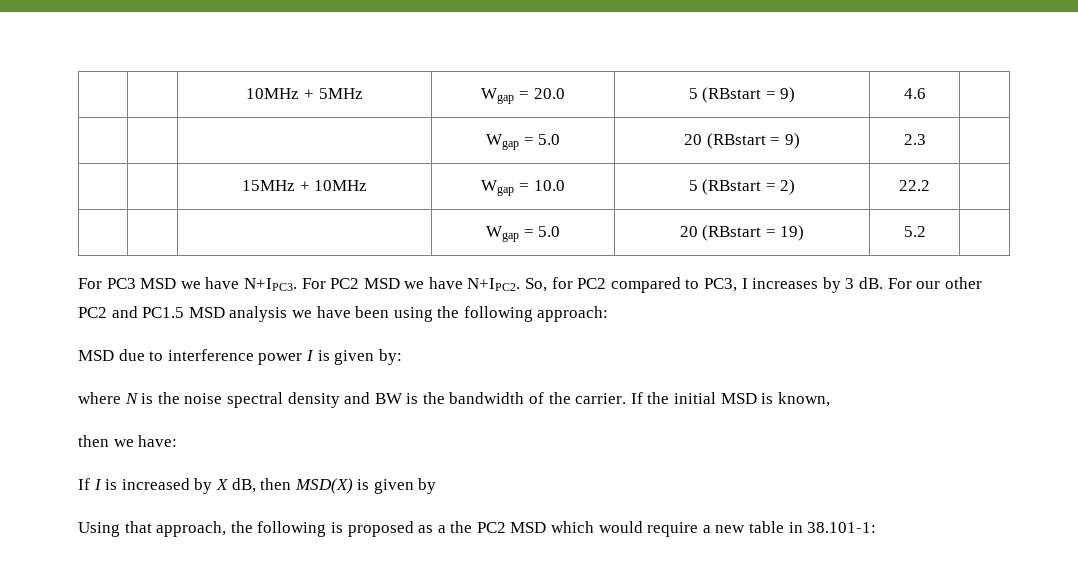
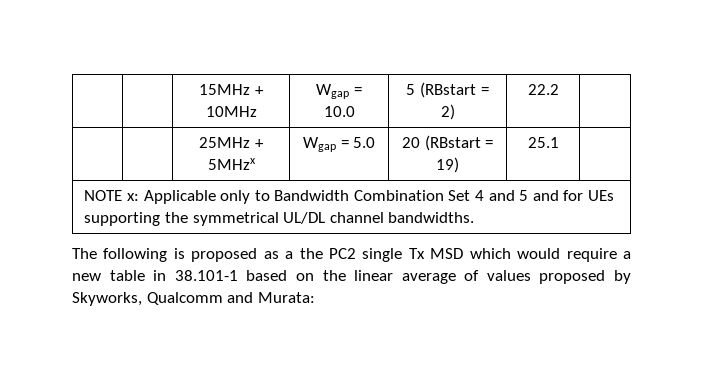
[246,88,363,99] [481,88,565,104] [688,87,796,103] [903,88,926,99] [485,134,561,150] [684,133,800,149] [903,134,926,145] | | 10MHz + 5MHz | Wgap = 20.0 | 5 (RBstart = 9) | 4.6 | // | | | Wgap = 5.0 | 20 (RBstart = 9) | 2.3 | // | -> (199, 89) |
(930, 185) none -> [199,137,264,148] [207,158,256,170] 25MHz + 5MHzx
[903,226,926,237] [78,277,982,293] [78,306,609,322] [78,349,402,365] [78,392,830,408] [78,435,178,447] [78,478,437,494] [78,521,253,537] 5.2 | // For PC3 MSD we have N+IPC3. For PC2 MSD we have N+IPC2. So, for PC2 compared to PC3, I increases by 3 dB. For our other PC2 and PC1.5 MSD analysis we have been using the following approach: // MSD due to interference power I is given by: // where N is the noise spectral density and BW is the bandwidth of the carrier. If the initial MSD is known, // then we have: // If I is increased by X dB, then MSD(X) is given by // Using that approach, the -> [527,137,559,148] [84,190,615,204] [84,212,475,226] [72,248,97,259] 25.1 | // NOTE x: Applicable only to Bandwidth Combination Set 4 and 5 and for UEs supporting the symmetrical UL/DL channel bandwidths. // The
(506, 527) none -> [362,248,425,262] single Tx
[807,522,877,533] 38.101-1: -> [174,270,631,284] [72,292,315,306] 38.101-1 based on the linear average of values proposed by Skyworks, Qualcomm and Murata:

